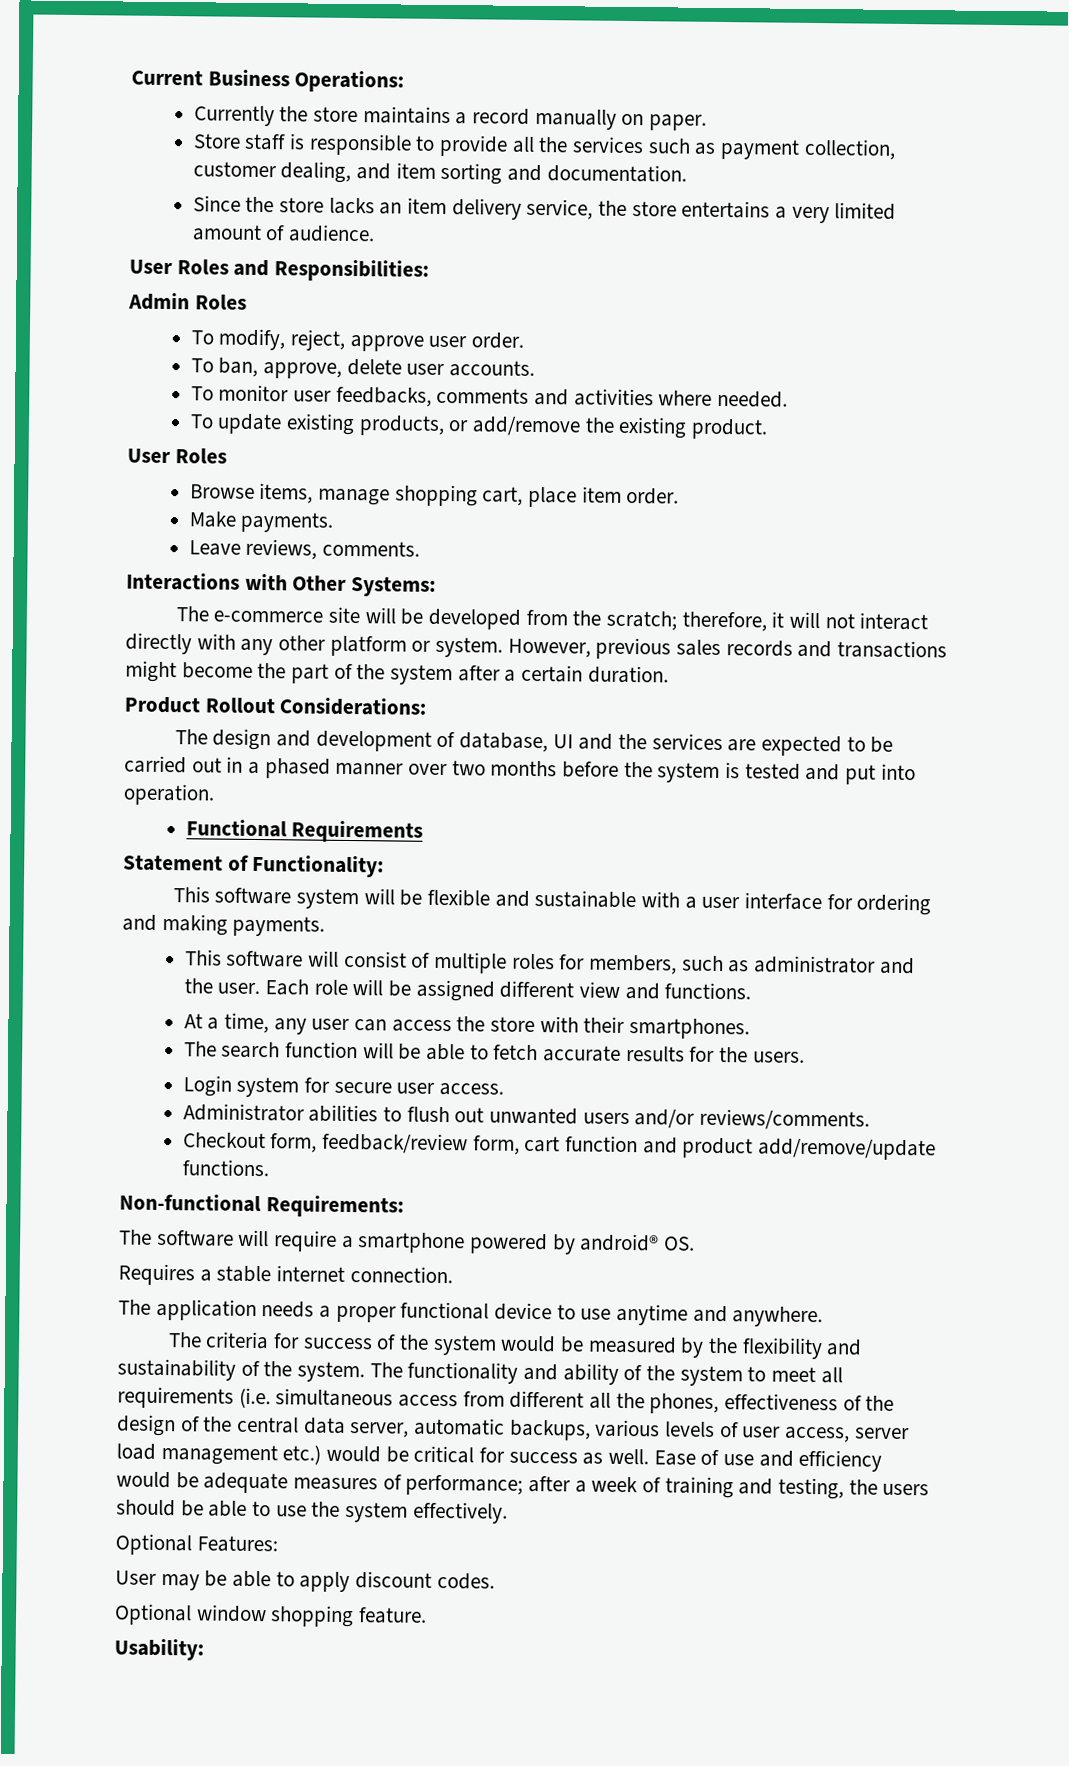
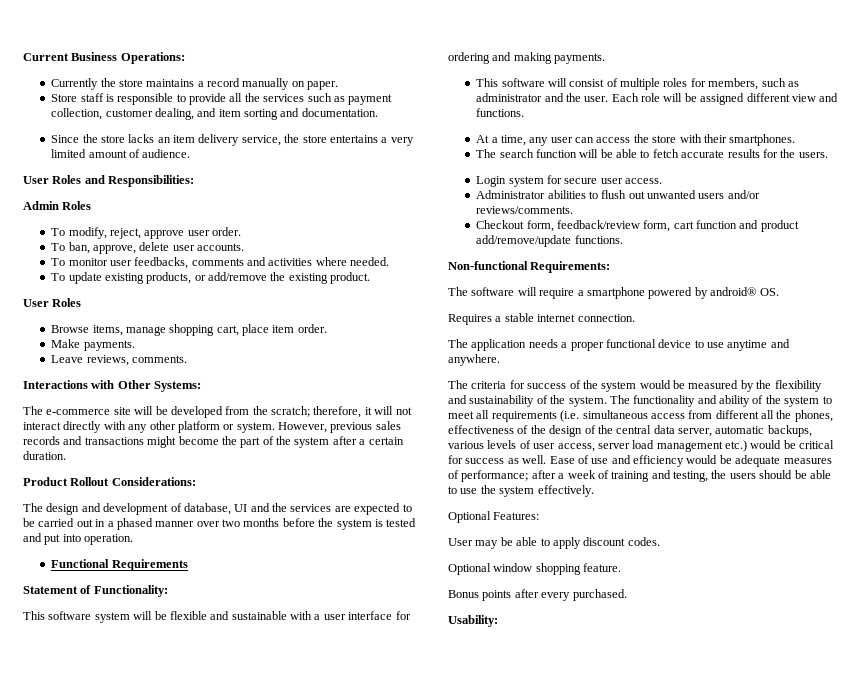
(428, 1615) none -> [448,589,627,601] // Bonus points after every purchased.

